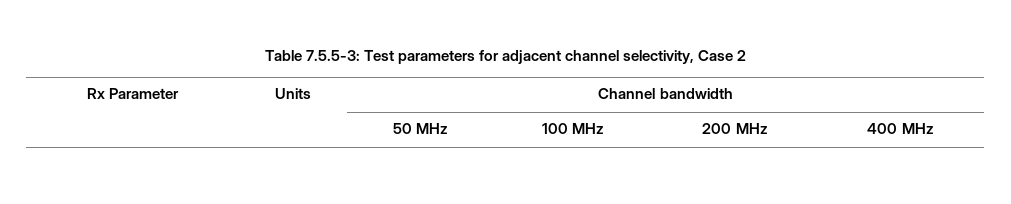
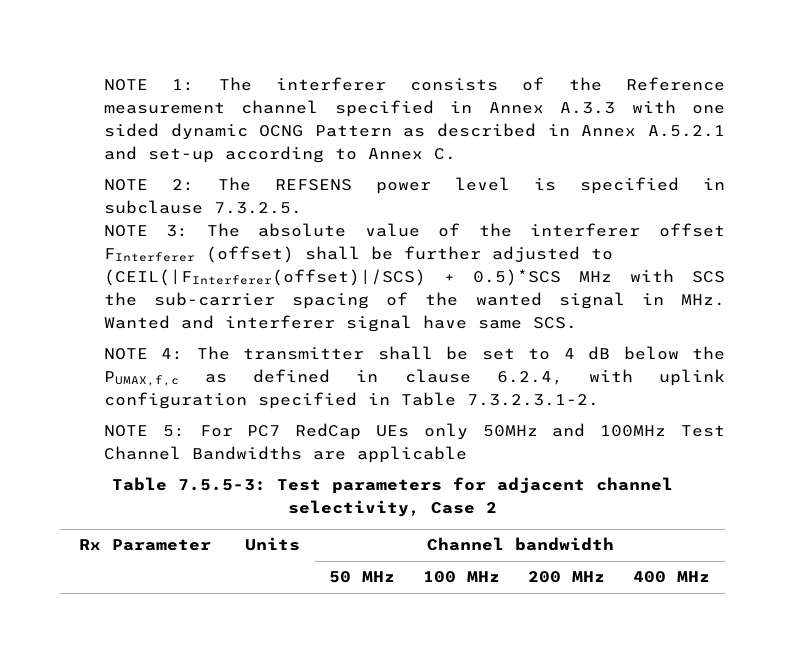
(264, 55) none -> [103,77,725,91] [103,100,725,117] [103,123,726,140] [103,146,456,163] [103,177,726,194] [103,200,302,214] [103,223,726,237] [103,246,613,263] [103,269,726,286] [103,292,726,309] [103,315,577,332] [103,346,725,360] [103,369,725,386] [103,392,599,409] [103,423,725,440] [103,446,467,463] NOTE 1: The interferer consists of the Reference measurement channel specified in Annex A.3.3 with one sided dynamic OCNG Pattern as described in Annex A.5.2.1 and set-up according to Annex C. // NOTE 2: The REFSENS power level is specified in subclause 7.3.2.5. // NOTE 3: The absolute value of the interferer offset FInterferer (offset) shall be further adjusted to (CEIL(|FInterferer(offset)|/SCS) + 0.5)*SCS MHz with SCS the sub-carrier spacing of the wanted signal in MHz. Wanted and interferer signal have same SCS. // NOTE 4: The transmitter shall be set to 4 dB below the PUMAX,f,c as defined in clause 6.2.4, with uplink configuration specified in Table 7.3.2.3.1-2. // NOTE 5: For PC7 RedCap UEs only 50MHz and 100MHz Test Channel Bandwidths are applicable //

